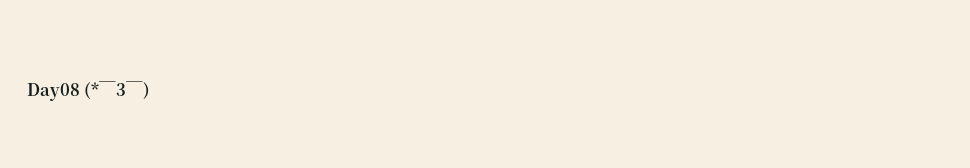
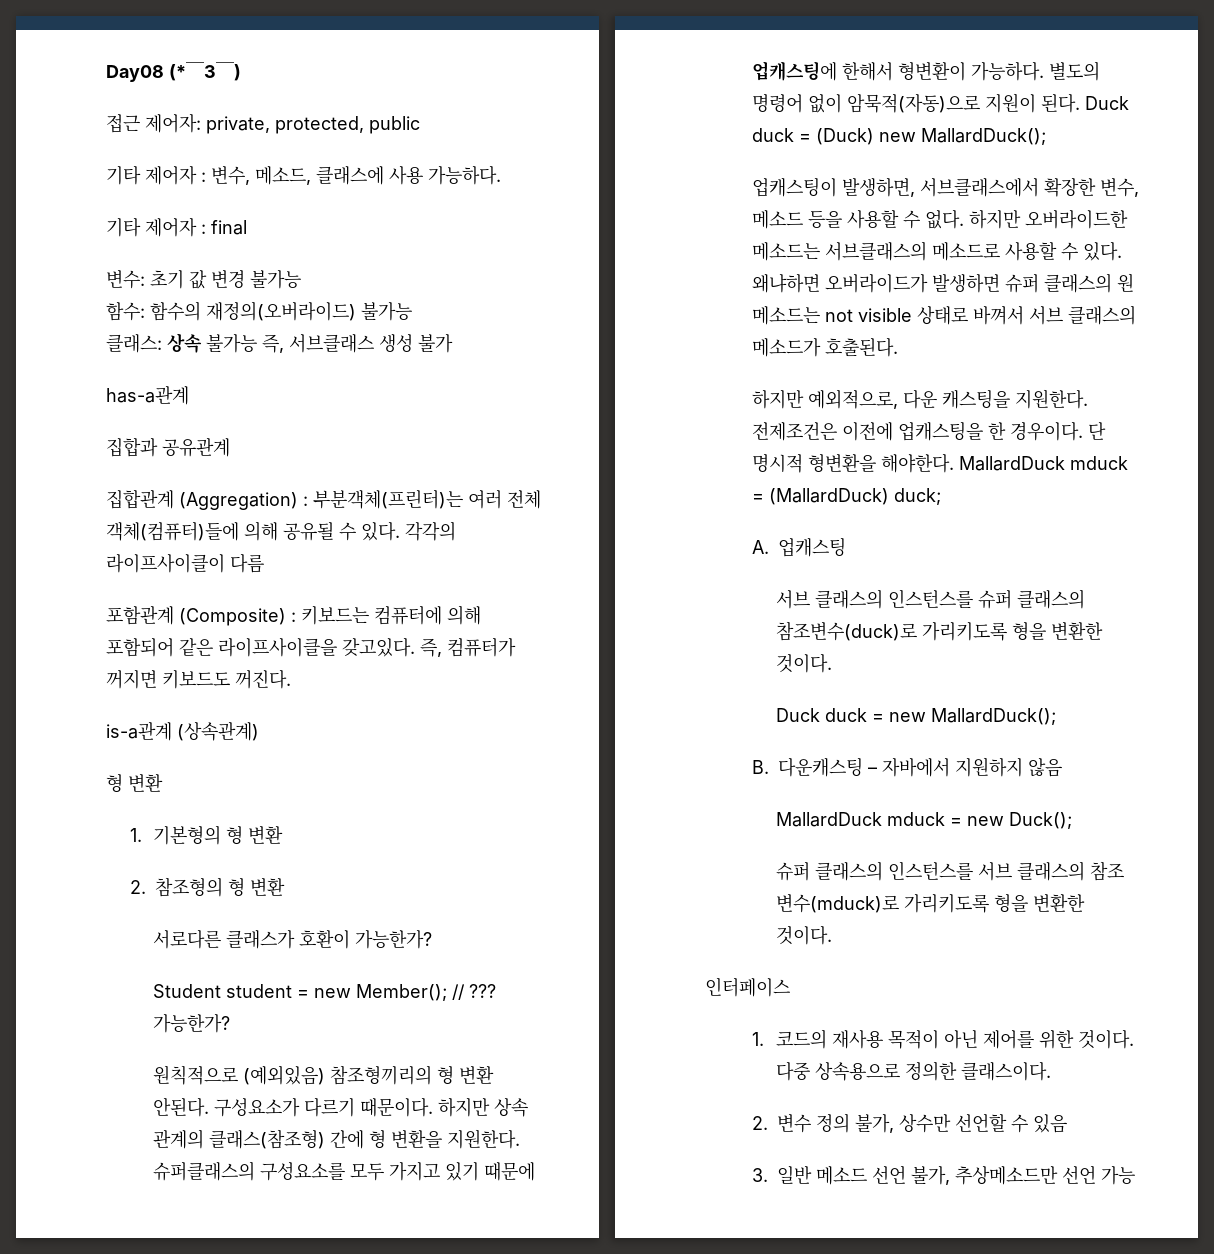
(151, 90) none -> [106,113,420,134] [106,165,501,185] [106,217,247,237] [106,270,301,289] [106,301,412,321] [106,333,453,353] [106,386,189,405] [106,438,230,457] [106,489,541,510] [106,521,456,541] [106,553,264,573] [106,605,481,626] [106,637,516,657] [106,669,291,689] [106,722,259,741] [106,774,163,793] [129,825,284,845] [129,877,285,897] [153,929,433,949] [153,984,497,1001] [153,1014,231,1033] [153,1065,495,1085] [153,1097,529,1117] [153,1129,521,1149] [153,1161,536,1181] [752,61,1101,81] [752,93,1130,113] [752,128,1047,145] [752,177,1140,197] [752,209,1129,229] [752,241,1123,261] [752,273,1135,293] [752,305,1137,325] [752,337,899,357] [752,389,1089,409] [752,421,1107,441] [752,453,1129,473] [752,488,942,505] [752,537,847,557] [776,589,1086,609] [776,621,1104,641] [776,653,833,673] [776,708,1057,725] [752,757,1063,777] [776,812,1073,829] [776,861,1125,881] [776,894,1086,913] [776,925,833,945] [705,977,790,997] [752,1029,1135,1049] [776,1061,1052,1081] [752,1113,1068,1133] [752,1165,1136,1185] // 접근 제어자: private, protected, public // 기타 제어자 : 변수, 메소드, 클래스에 사용 가능하다. // 기타 제어자 : final // 변수: 초기 값 변경 불가능 // 함수: 함수의 재정의(오버라이드) 불가능 // 클래스: 상속 불가능 즉, 서브클래스 생성 불가 // has-a관계 // 집합과 공유관계 // 집합관계 (Aggregation) : 부분객체(프린터)는 여러 전체 객체(컴퓨터)들에 의해 공유될 수 있다. 각각의 라이프사이클이 다름 // 포함관계 (Composite) : 키보드는 컴퓨터에 의해 포함되어 같은 라이프사이클을 갖고있다. 즉, 컴퓨터가 꺼지면 키보드도 꺼진다. // is-a관계 (상속관계) // 형 변환 // 1. 기본형의 형 변환 // 2. 참조형의 형 변환 // 서로다른 클래스가 호환이 가능한가? // Student student = new Member(); // ??? 가능한가? // 원칙적으로 (예외있음) 참조형끼리의 형 변환 안된다. 구성요소가 다르기 때문이다. 하지만 상속 관계의 클래스(참조형) 간에 형 변환을 지원한다. 슈퍼클래스의 구성요소를 모두 가지고 있기 때문에 업캐스팅에 한해서 형변환이 가능하다. 별도의 명령어 없이 암묵적(자동)으로 지원이 된다. Duck duck = (Duck) new MallardDuck(); // 업캐스팅이 발생하면, 서브클래스에서 확장한 변수, 메소드 등을 사용할 수 없다. 하지만 오버라이드한 메소드는 서브클래스의 메소드로 사용할 수 있다. 왜냐하면 오버라이드가 발생하면 슈퍼 클래스의 원 메소드는 not visible 상태로 바껴서 서브 클래스의 메소드가 호출된다. // 하지만 예외적으로, 다운 캐스팅을 지원한다. 전제조건은 이전에 업캐스팅을 한 경우이다. 단 명시적 형변환을 해야한다. MallardDuck mduck = (MallardDuck) duck; // A. 업캐스팅 // 서브 클래스의 인스턴스를 슈퍼 클래스의 참조변수(duck)로 가리키도록 형을 변환한 것이다. // Duck duck = new MallardDuck(); // B. 다운캐스팅 – 자바에서 지원하지 않음 // MallardDuck mduck = new Duck(); // 슈퍼 클래스의 인스턴스를 서브 클래스의 참조 변수(mduck)로 가리키도록 형을 변환한 것이다. // 인터페이스 // 1. 코드의 재사용 목적이 아닌 제어를 위한 것이다. 다중 상속용으로 정의한 클래스이다. // 2. 변수 정의 불가, 상수만 선언할 수 있음 // 3. 일반 메소드 선언 불가, 추상메소드만 선언 가능

